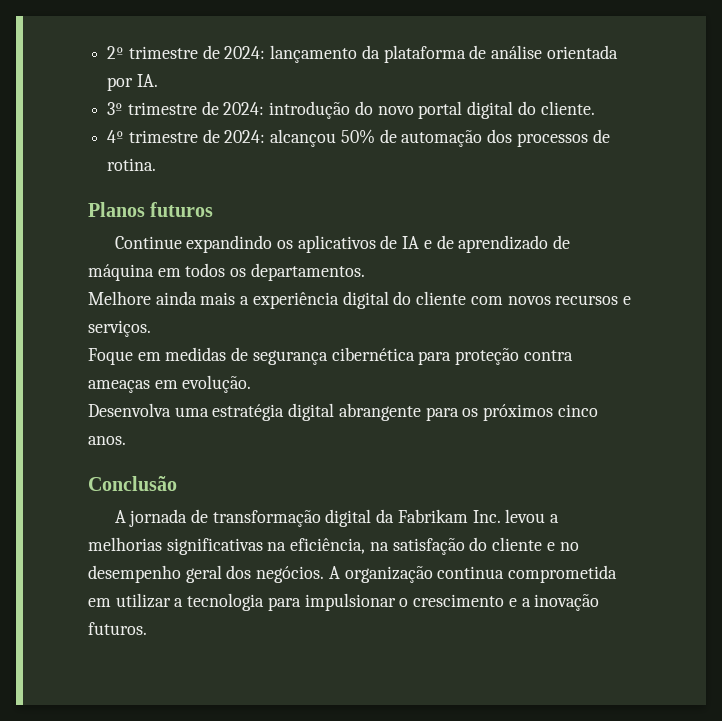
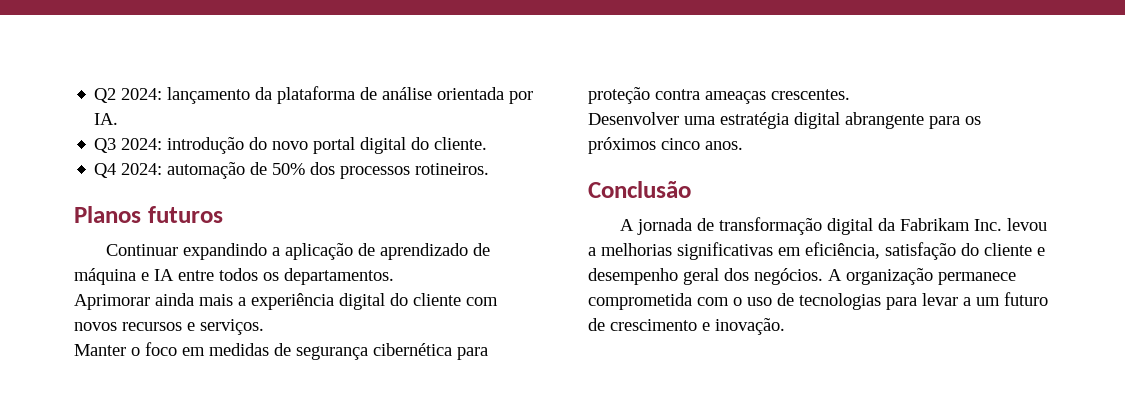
[107,45,220,59] 2º trimestre de -> [94,88,117,103] Q2
[107,101,219,115] 3º trimestre de -> [94,138,117,153] Q3
[107,129,610,147] [107,158,157,171] [88,202,214,217] [114,235,432,253] 4º trimestre de 2024: alcançou 50% de automação dos processos de rotina. // Planos futuros // Continue expandindo os aplicativos de IA e -> [94,162,490,179] [74,206,223,223] [105,243,353,260] Q4 2024: automação de 50% dos processos rotineiros. // Planos futuros // Continuar expandindo a aplicação
[157,268,181,277] em -> [141,269,214,281] e IA entre
[88,291,151,305] Melhore -> [74,294,150,310] Aprimorar
[88,348,133,365] Foque -> [74,342,177,356] Manter o foco
[154,375,252,393] [88,403,171,417] em evolução. // Desenvolva -> [771,89,850,100] [588,112,679,125] crescentes. // Desenvolver
[267,538,389,554] na eficiência, na -> [778,242,880,259] em eficiência,
[559,542,579,551] no -> (1045, 251) none
[437,565,618,583] [88,593,600,611] [88,622,147,635] continua comprometida em utilizar a tecnologia para impulsionar o crescimento e a inovação futuros. -> [938,272,1016,285] [588,292,1048,310] [588,318,785,335] permanece comprometida com o uso de tecnologias para levar a um futuro de crescimento e inovação.

